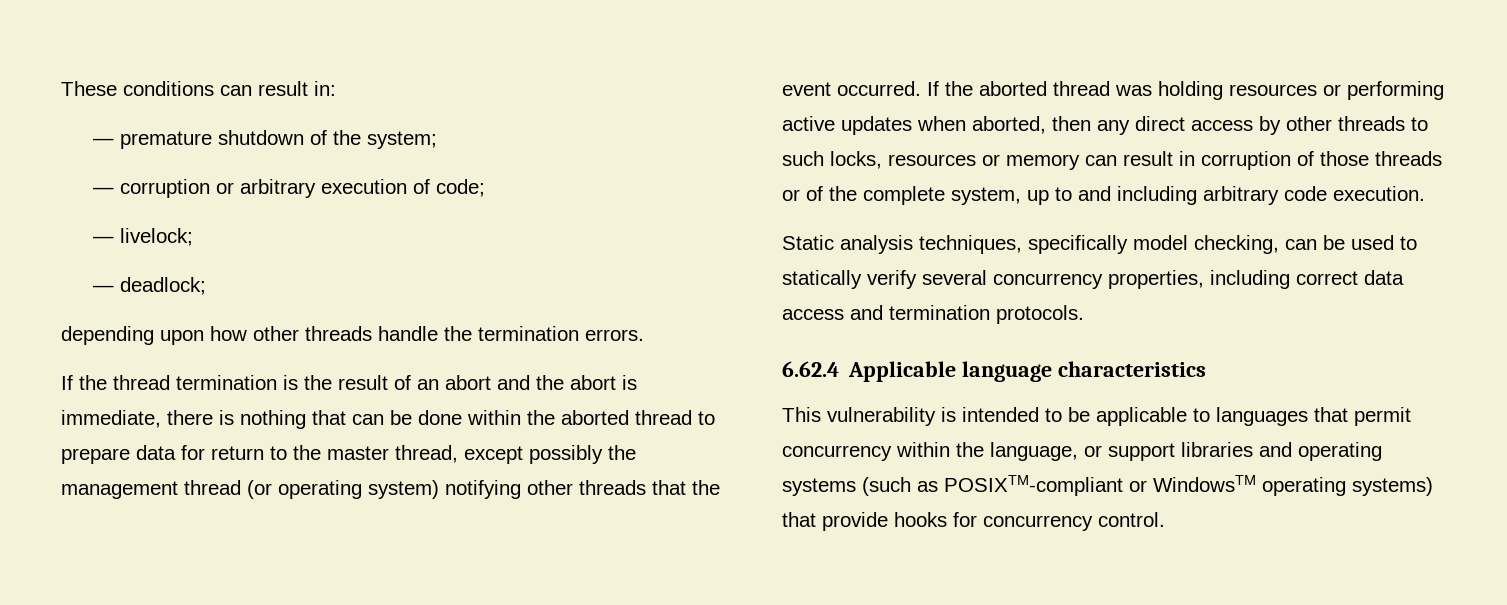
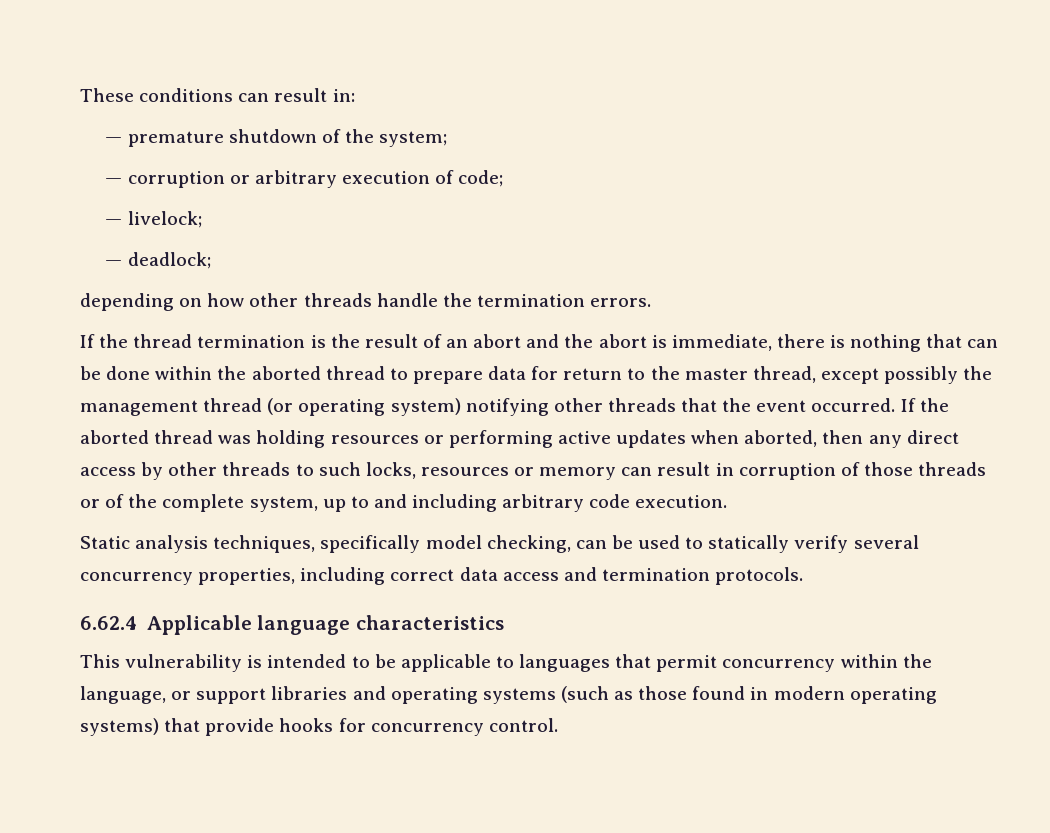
[160,330,204,345] upon -> [179,298,203,307] on
[944,475,1256,496] POSIXTM-compliant or WindowsTM -> [638,686,845,700] those found in modern

